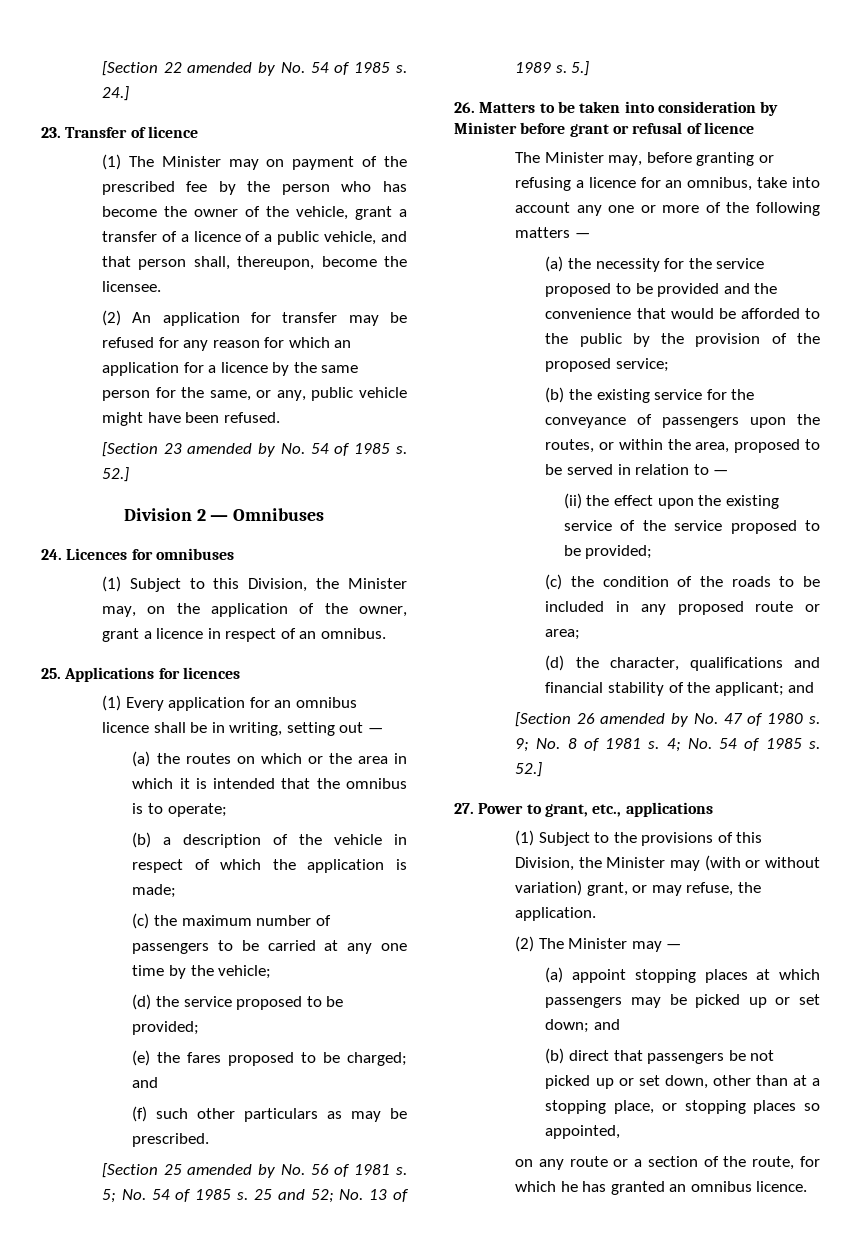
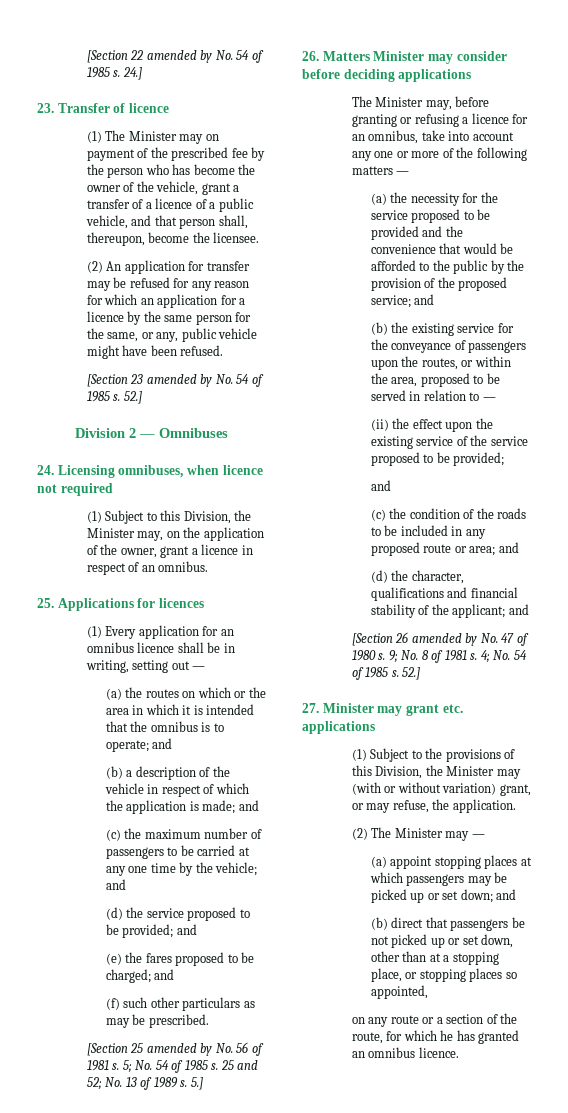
[66,548,234,560] Licences for omnibuses -> [57,465,263,478] [37,483,113,496] Licensing omnibuses, when licence not required
(227, 810) none -> [152,738,173,749] and
(177, 891) none -> [238,800,259,811] and
(272, 972) none -> [105,879,126,890] and
(200, 1028) none -> [176,924,197,935] and
[539,101,779,116] [454,122,754,137] to be taken into consideration by Minister before grant or refusal of licence -> [373,51,507,64] [302,69,472,82] Minister may consider before deciding applications
(670, 365) none -> [414,294,435,305] and
(653, 552) none -> [370,480,391,491] // and
(581, 634) none -> [498,542,519,553] and
[478,803,622,817] Power to grant, etc., -> [322,703,463,716] Minister may grant etc.

